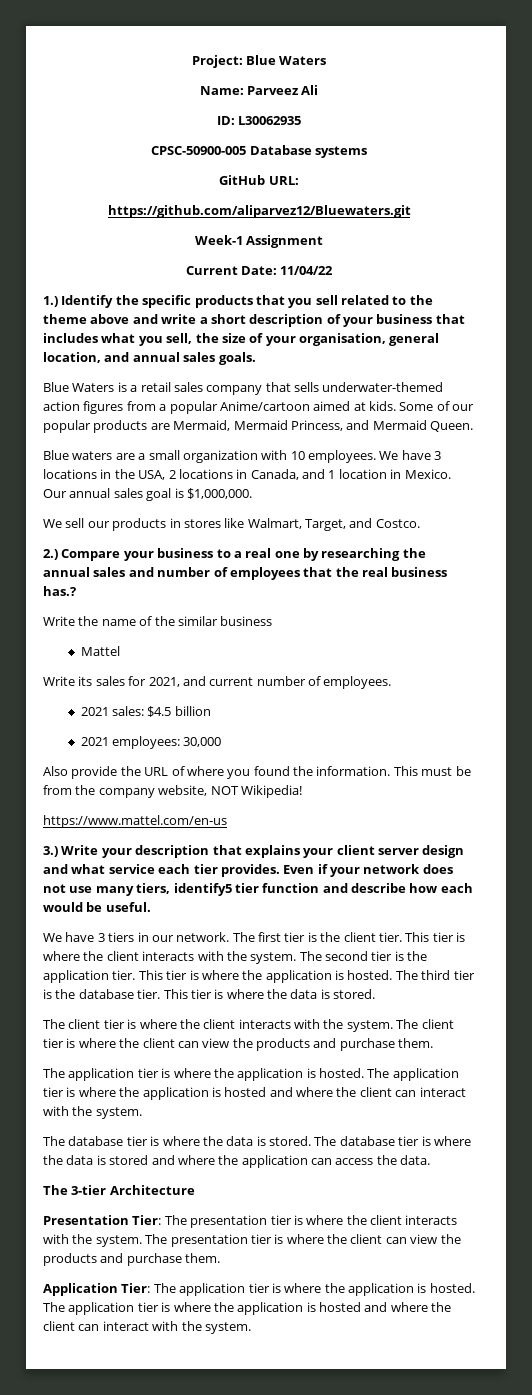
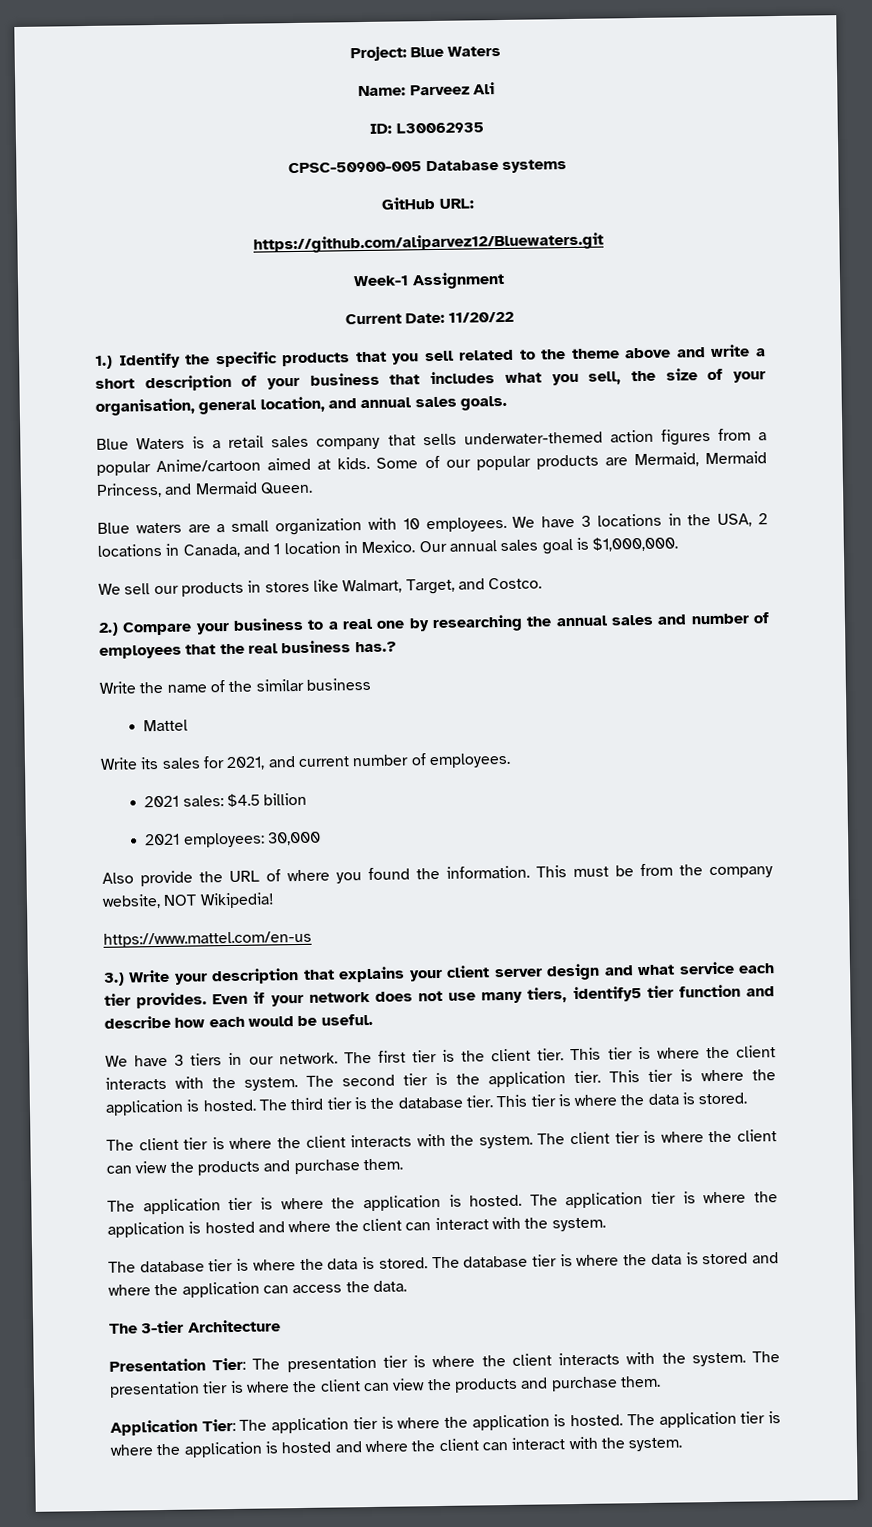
[280,266,334,275] 11/04/22 -> [448,311,515,323] 11/20/22

